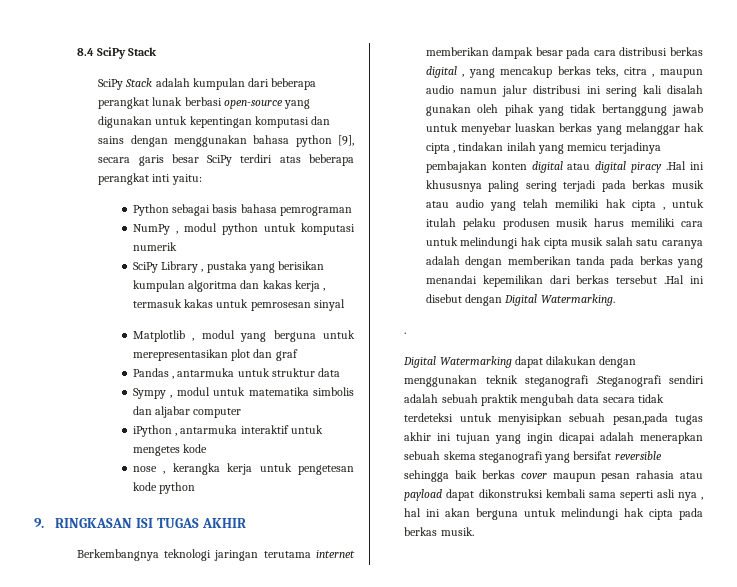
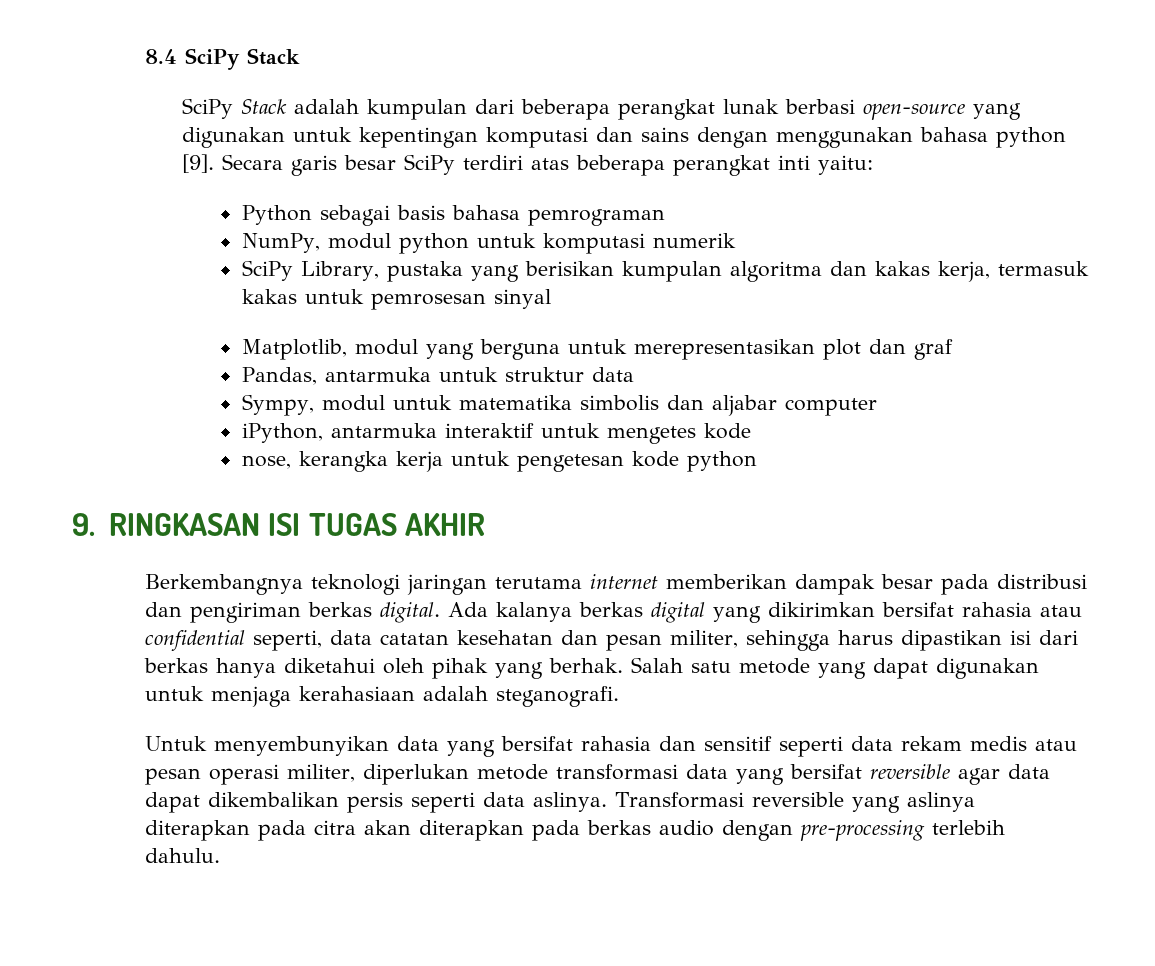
[338,135,355,146] [98,157,131,163] [9], secara -> [181,154,283,173] [9]. Secara
[132,224,178,235] NumPy , -> [241,233,320,253] NumPy,
[161,261,204,273] Library , -> [300,261,379,281] Library,
[294,280,326,292] kerja , -> [937,261,990,282] kerja,
[132,330,195,342] Matplotlib , -> [241,339,347,360] Matplotlib,
[132,368,175,379] Pandas , -> [241,367,317,385] Pandas,
[132,388,173,399] Sympy , -> [241,394,314,416] Sympy,
[132,425,178,437] iPython , -> [241,423,323,443] iPython,
[132,466,166,474] nose , -> [241,455,291,469] nose,
[593,47,703,56] [425,66,703,78] [425,85,703,97] [425,104,703,116] [425,123,704,135] [425,142,662,154] [425,161,704,173] [425,180,704,192] [425,199,704,211] [425,218,703,230] [425,237,703,249] [425,256,703,268] [425,275,704,287] [425,294,615,306] [404,332,407,334] [403,356,637,368] [404,375,704,387] [404,394,664,406] [404,413,703,425] [404,432,703,444] [404,451,662,463] [404,470,703,482] [404,489,703,501] [404,508,703,520] [404,527,474,536] cara distribusi berkas digital , yang mencakup berkas teks, citra , maupun audio namun jalur distribusi ini sering kali disalah gunakan oleh pihak yang tidak bertanggung jawab untuk menyebar luaskan berkas yang melanggar hak cipta , tindakan inilah yang memicu terjadinya pembajakan konten digital atau digital piracy .Hal ini khususnya paling sering terjadi pada berkas musik atau audio yang telah memiliki hak cipta , untuk itulah pelaku produsen musik harus memiliki cara untuk melindungi hak cipta musik salah satu caranya adalah dengan memberikan tanda pada berkas yang menandai kepemilikan dari berkas tersebut .Hal ini disebut dengan Digital Watermarking. // . // Digital Watermarking dapat dilakukan dengan menggunakan teknik steganografi .Steganografi sendiri adalah sebuah praktik mengubah data secara tidak terdeteksi untuk menyisipkan sebuah pesan,pada tugas akhir ini tujuan yang ingin dicapai adalah menerapkan sebuah skema steganografi yang bersifat reversible sehingga baik berkas cover maupun pesan rahasia atau payload dapat dikonstruksi kembali sama seperti asli nya , hal ini akan berguna untuk melindungi hak cipta pada berkas musik. -> [997,574,1088,589] [145,602,1083,623] [145,630,1079,651] [144,657,1040,679] [145,686,620,707] [145,736,1078,757] [145,764,1051,785] [145,792,976,813] [145,820,1006,841] [145,848,221,863] distribusi dan pengiriman berkas digital. Ada kalanya berkas digital yang dikirimkan bersifat rahasia atau confidential seperti, data catatan kesehatan dan pesan militer, sehingga harus dipastikan isi dari berkas hanya diketahui oleh pihak yang berhak. Salah satu metode yang dapat digunakan untuk menjaga kerahasiaan adalah steganografi. // Untuk menyembunyikan data yang bersifat rahasia dan sensitif seperti data rekam medis atau pesan operasi militer, diperlukan metode transformasi data yang bersifat reversible agar data dapat dikembalikan persis seperti data aslinya. Transformasi reversible yang aslinya diterapkan pada citra akan diterapkan pada berkas audio dengan pre-processing terlebih dahulu.

